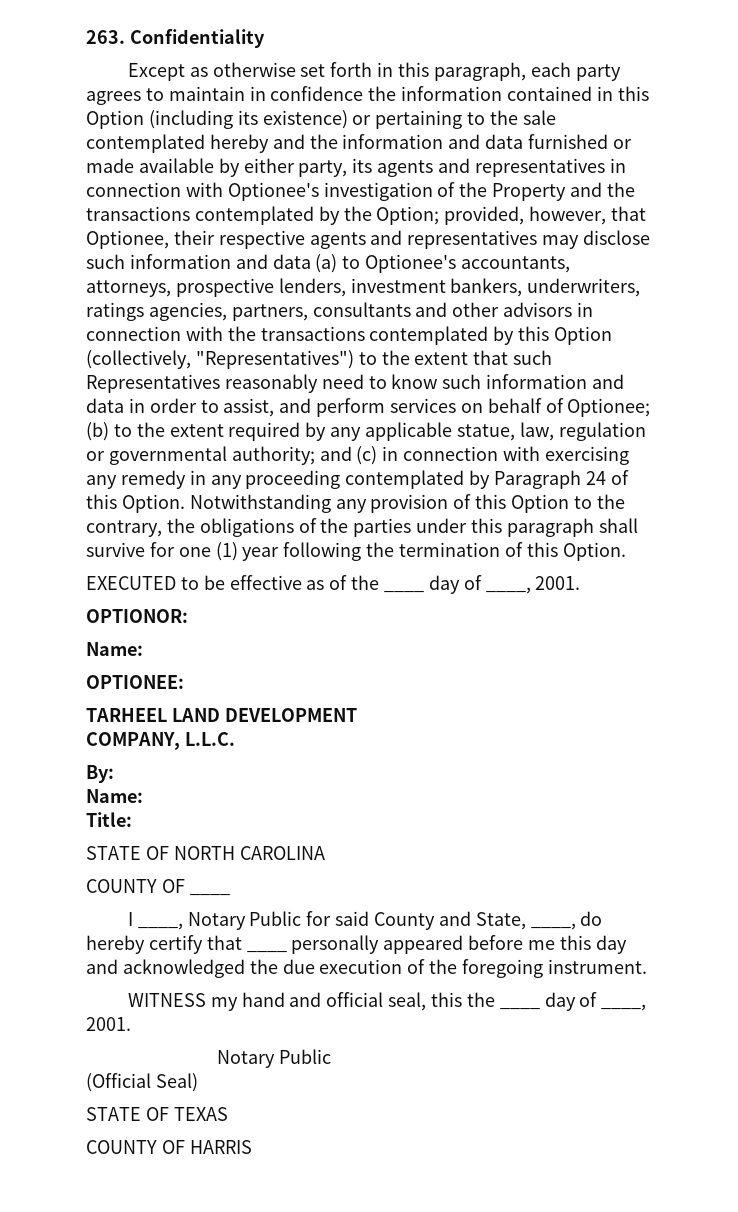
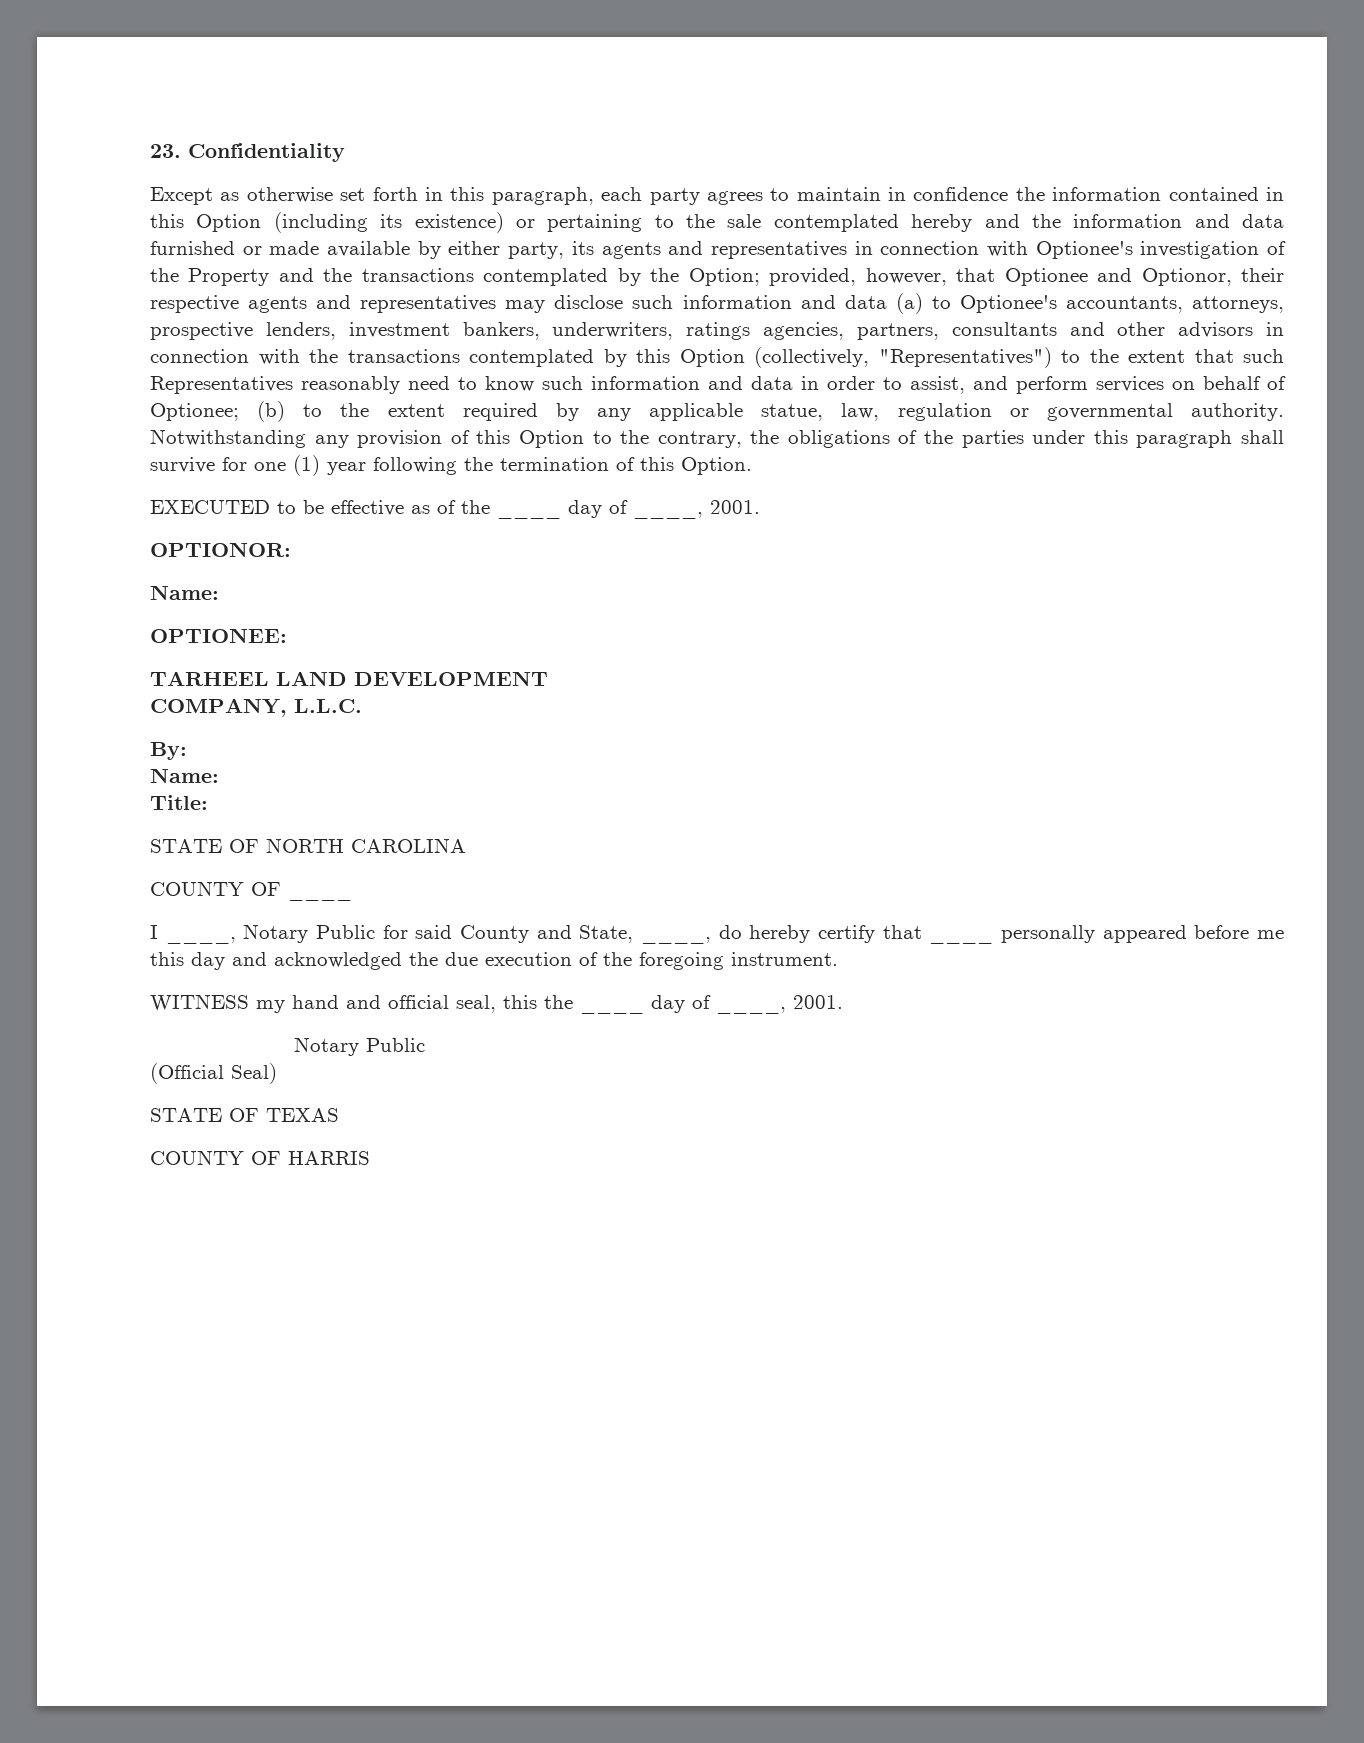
[86,30,125,44] 263. -> [150,144,181,158] 23.
[86,230,169,249] Optionee, -> [1004,268,1232,286] Optionee and Optionor,
[231,446,629,465] [86,470,629,489] [86,494,185,513] authority; and (c) in connection with exercising any remedy in any proceeding contemplated by Paragraph 24 of this Option. -> [1191,403,1284,421] authority.

